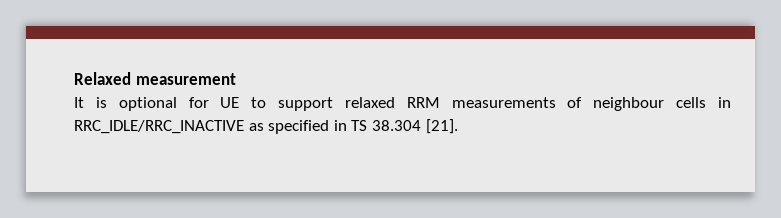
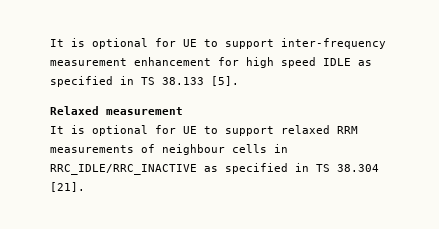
(74, 78) none -> [50,38,386,49] [50,57,372,68] [50,76,239,87] It is optional for UE to support inter-frequency measurement enhancement for high speed IDLE as specified in TS 38.133 [5]. //

